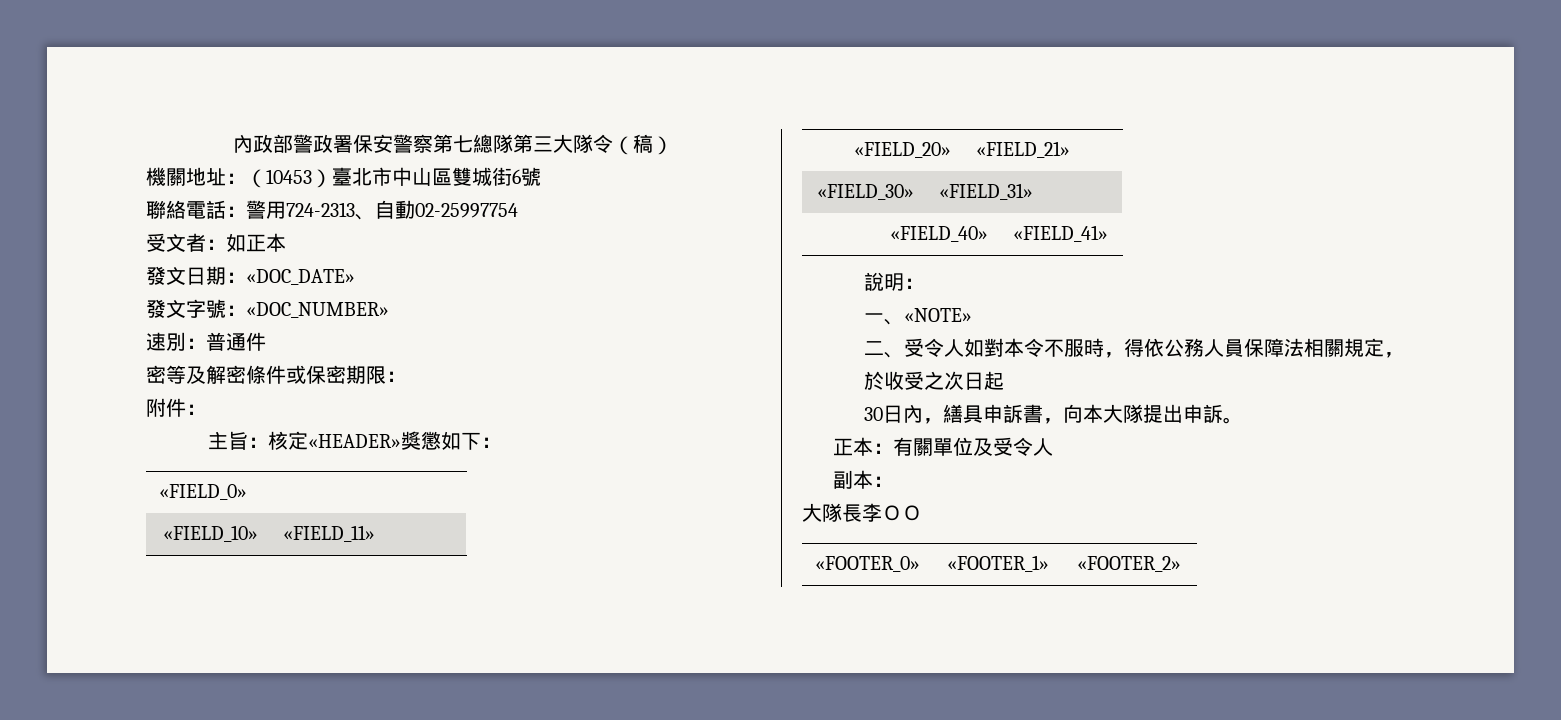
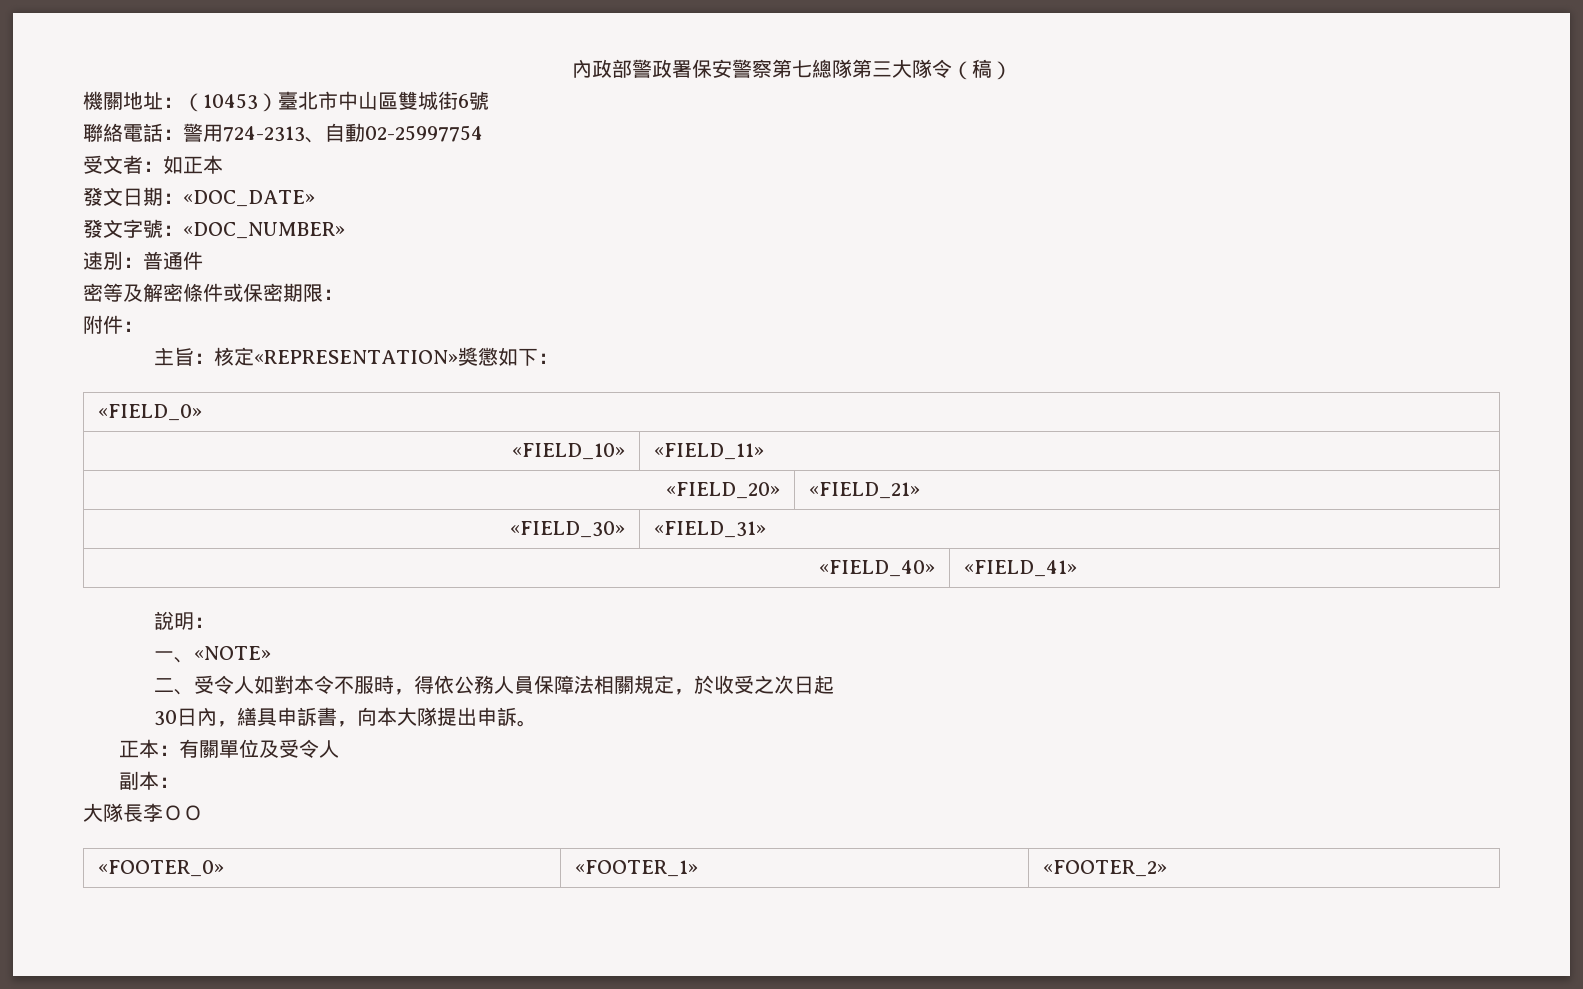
[307,434,401,448] «HEADER» -> [254,350,459,364] «REPRESENTATION»

